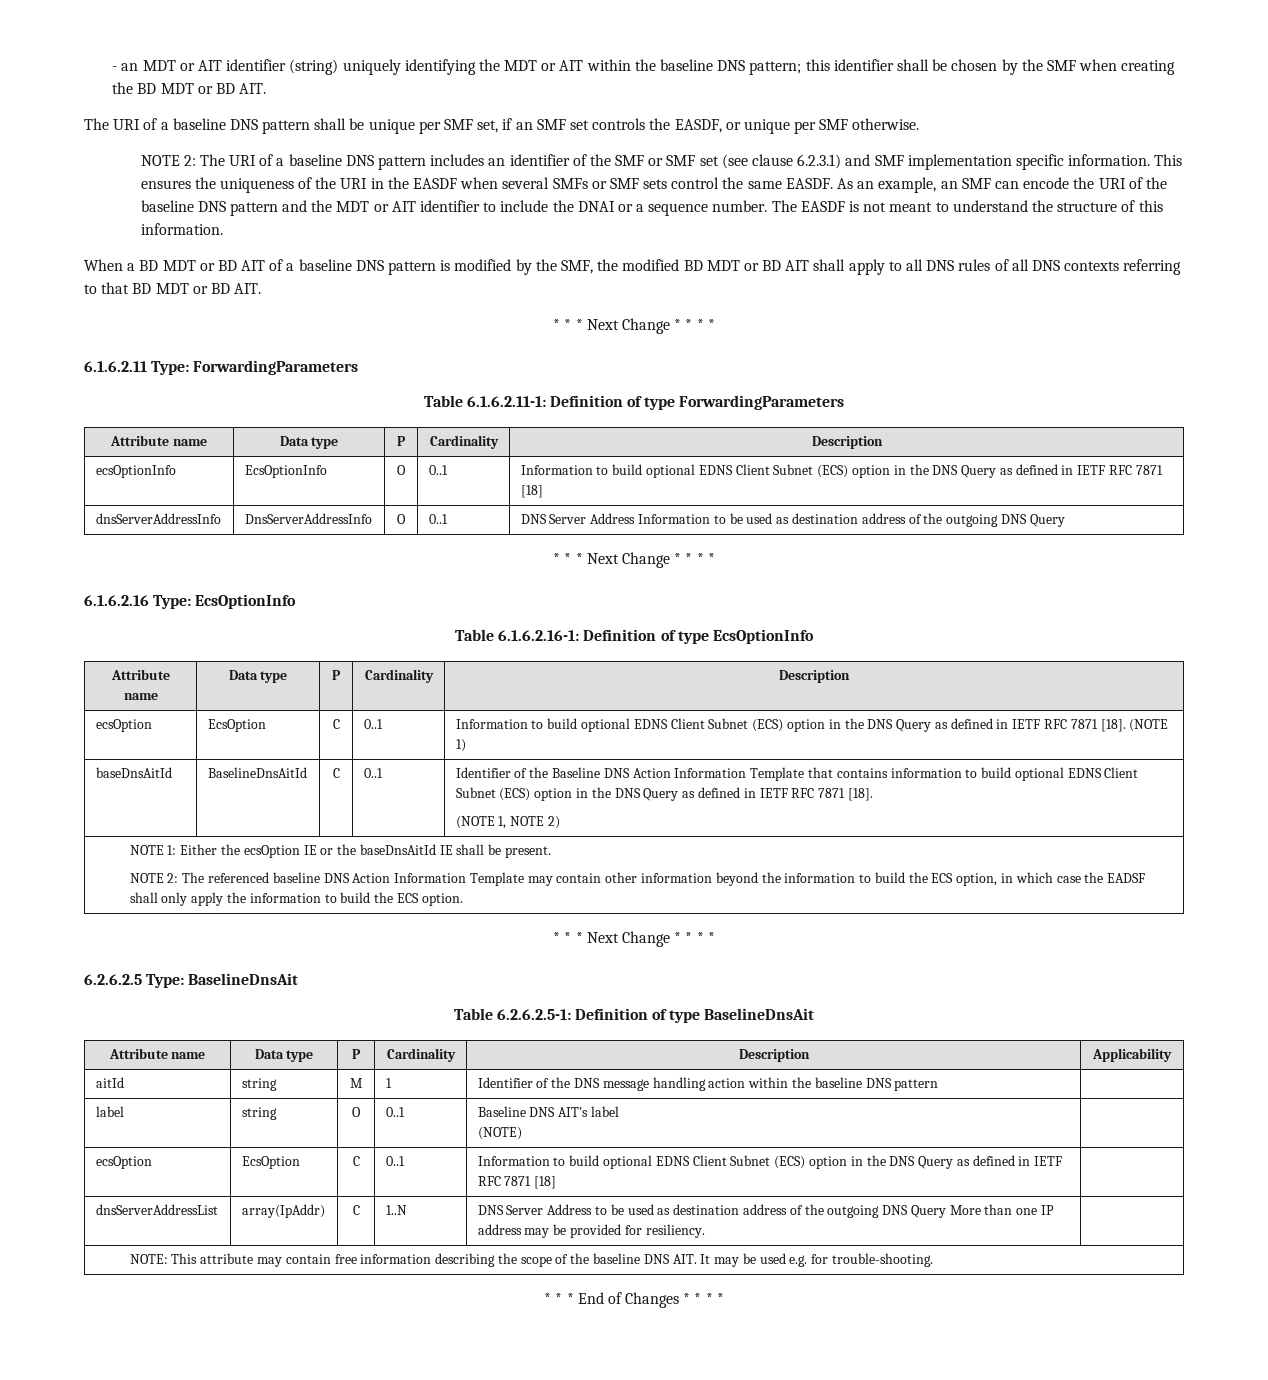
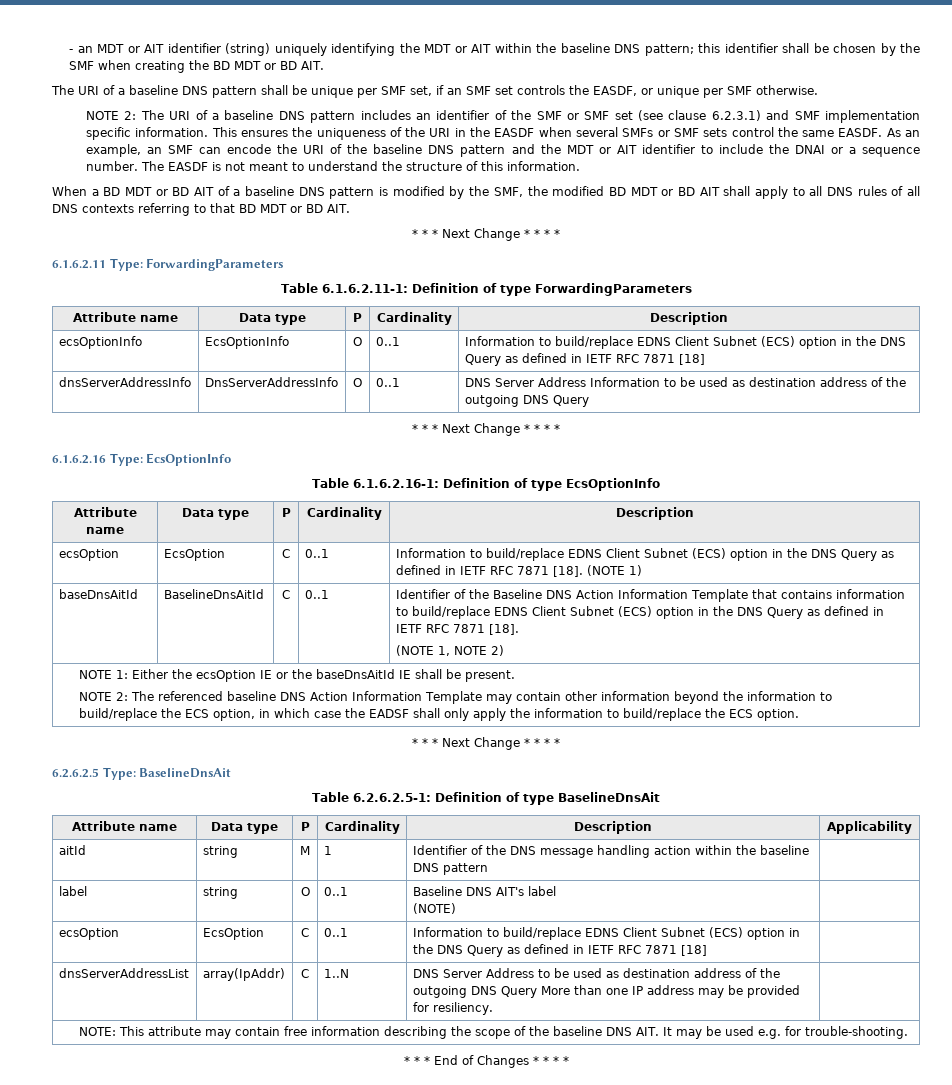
[612,464,696,478] build optional -> [554,336,633,349] build/replace
[547,718,631,732] build optional -> [485,548,564,561] build/replace
[981,767,1064,781] build optional -> [411,606,490,619] build/replace
[874,872,905,883] build -> [79,708,158,721] build/replace
[340,892,371,903] build -> [623,708,702,721] build/replace
[569,1155,653,1169] build optional -> [502,927,581,940] build/replace

